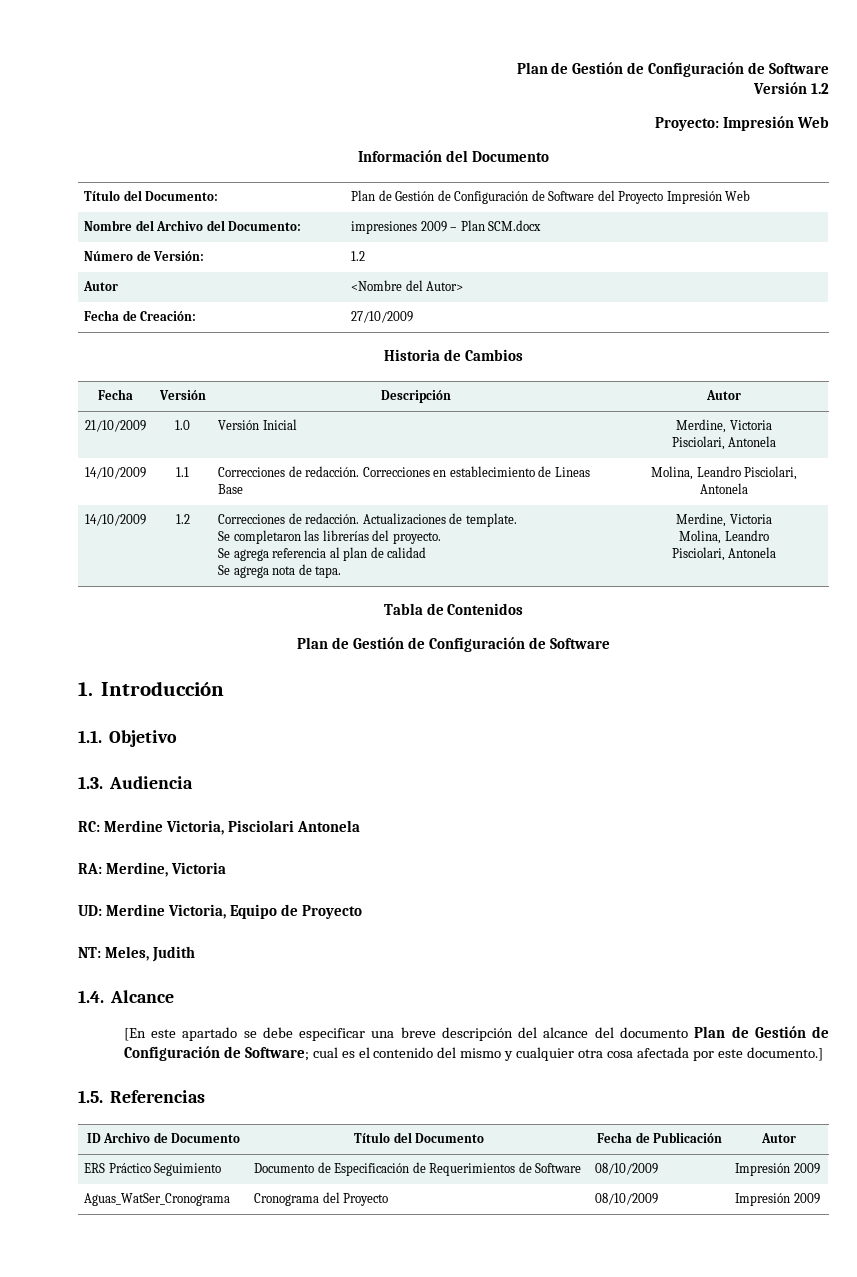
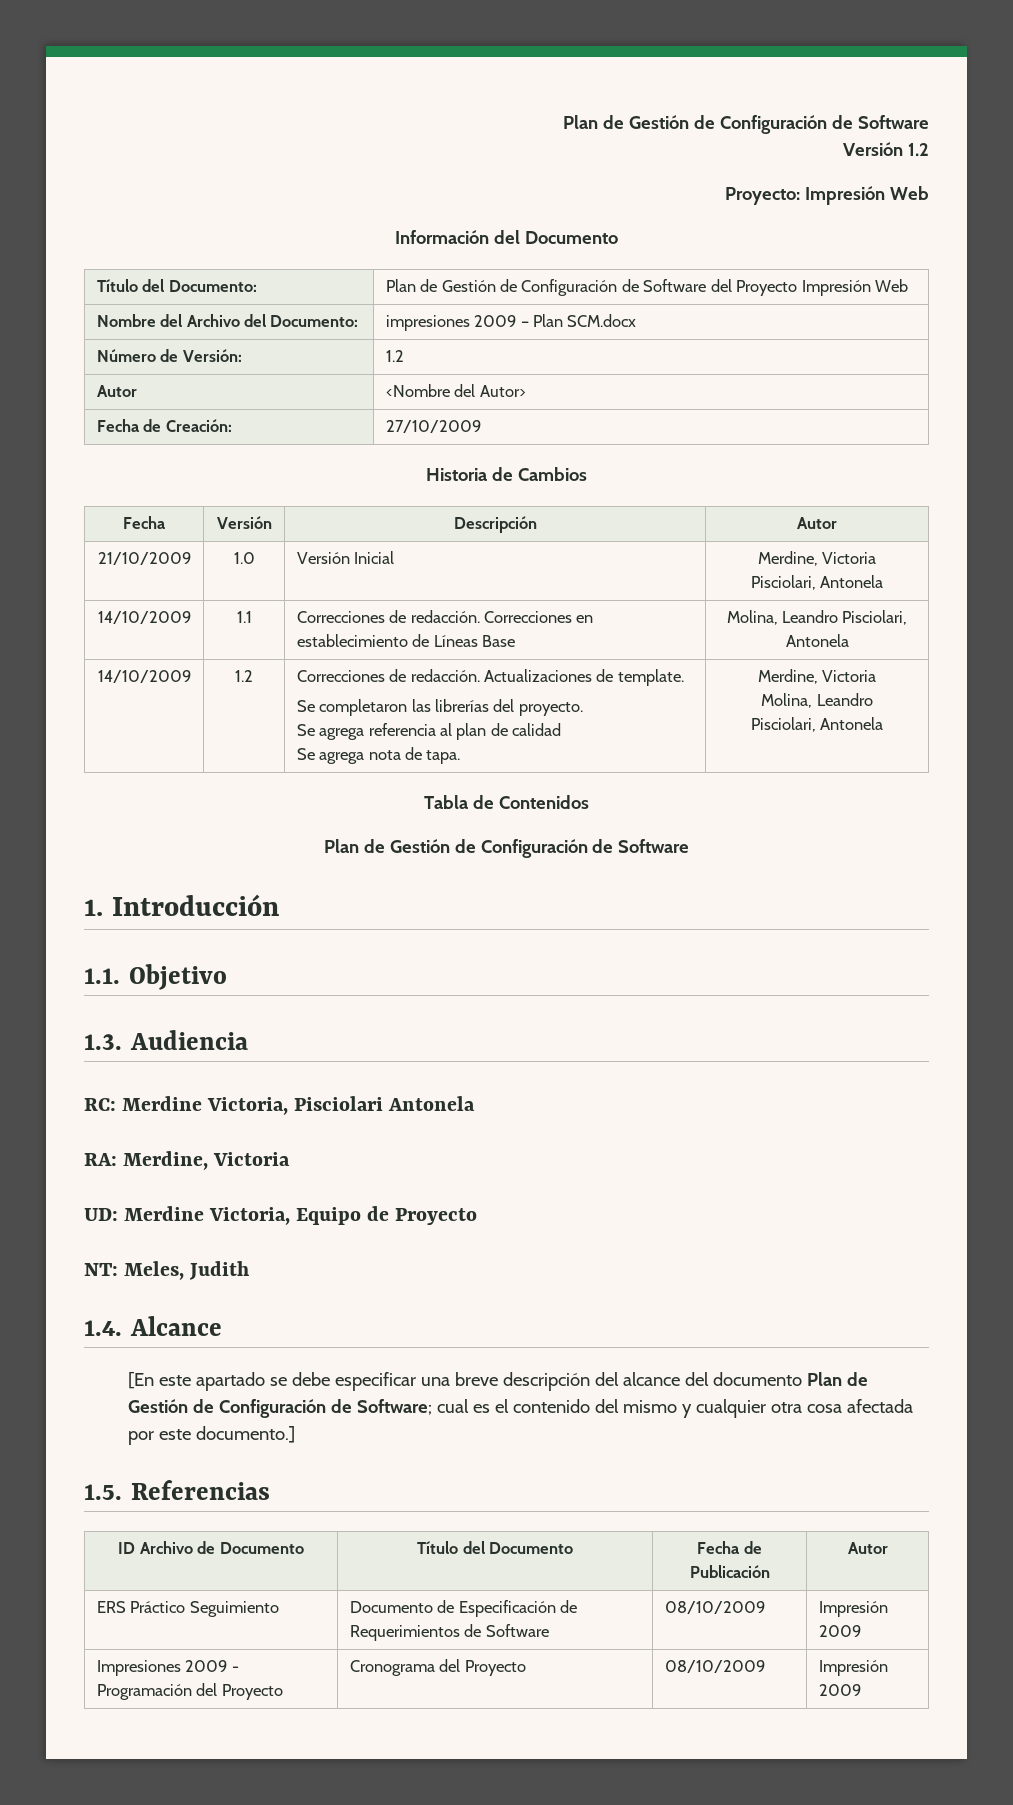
[554,467,590,477] Lineas -> [433,635,478,647] Líneas
[84,1193,231,1206] Aguas_WatSer_Cronograma -> [96,1660,239,1676] [96,1683,283,1700] Impresiones 2009 - Programación del Proyecto

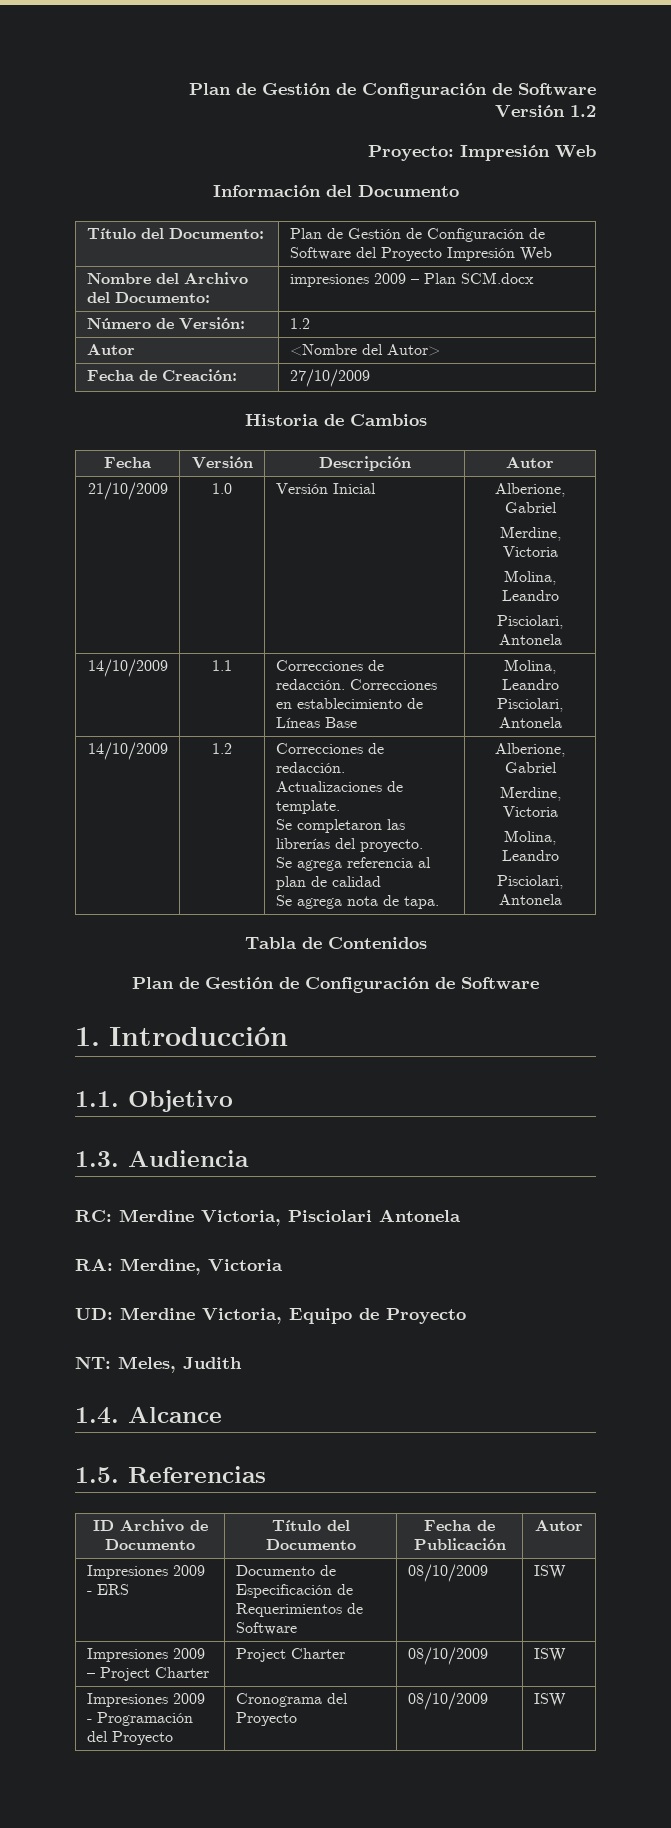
[757,551,877,566] Merdine, Victoria -> [495,483,565,497] [504,502,557,513] [499,526,561,541] [502,546,558,557] [504,570,556,585] [501,590,559,601] Alberione, Gabriel // Merdine, Victoria // Molina, Leandro
(461, 757) none -> [495,743,565,757] [504,762,557,773] Alberione, Gabriel //
[128,1372,869,1391] [128,1399,914,1418] [128,1426,296,1445] // [En este apartado se debe especificar una breve descripción del alcance del documento Plan de Gestión de Configuración de Software; cual es el contenido del mismo y cualquier otra cosa afectada por este documento.] -> (222, 1414) none
(888, 1548) none -> [86,1565,205,1579] [86,1591,92,1595] Impresiones 2009 -
[130,1601,279,1617] Práctico Seguimiento -> (129, 1589) none
[818,1601,888,1617] [818,1625,861,1637] Impresión 2009 -> [533,1565,566,1579] [86,1648,205,1662] [86,1667,209,1681] [235,1648,345,1662] [407,1647,488,1665] [533,1648,566,1662] ISW // Impresiones 2009 – Project Charter | Project Charter | 08/10/2009 | ISW
[818,1660,888,1676] [818,1684,861,1696] Impresión 2009 -> [533,1693,566,1707] ISW

